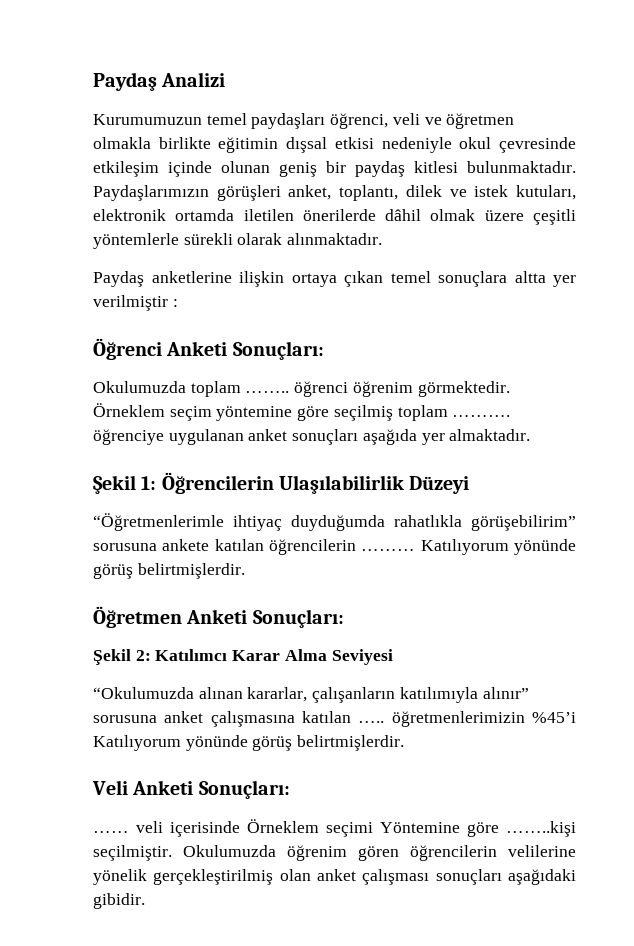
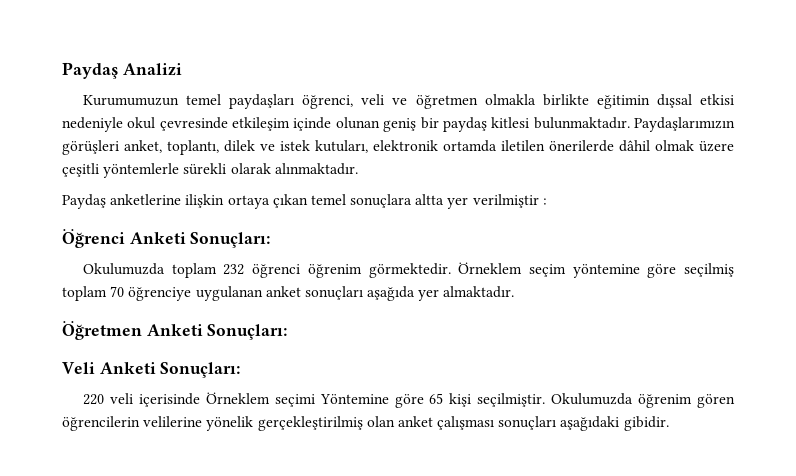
[245,391,290,393] …….. -> [223,264,245,275] 232
[452,415,511,417] ………. -> [110,286,125,297] 70
[93,472,470,494] [93,513,576,531] [93,539,576,555] [93,563,245,579] [93,606,344,628] [93,649,393,665] [93,687,529,703] [93,711,576,727] [93,735,405,751] Şekil 1: Öğrencilerin Ulaşılabilirlik Düzeyi // “Öğretmenlerimle ihtiyaç duyduğumda rahatlıkla görüşebilirim” sorusuna ankete katılan öğrencilerin ……… Katılıyorum yönünde görüş belirtmişlerdir. // Öğretmen Anketi Sonuçları: // Şekil 2: Katılımcı Karar Alma Seviyesi // “Okulumuzda alınan kararlar, çalışanların katılımıyla alınır” sorusuna anket çalışmasına katılan ….. öğretmenlerimizin %45’i Katılıyorum yönünde görüş belirtmişlerdir. -> [62,321,288,340] Öğretmen Anketi Sonuçları:
[93,831,129,833] …… -> [83,394,105,405] 220
[506,821,576,837] ……..kişi -> [429,393,472,407] 65 kişi

